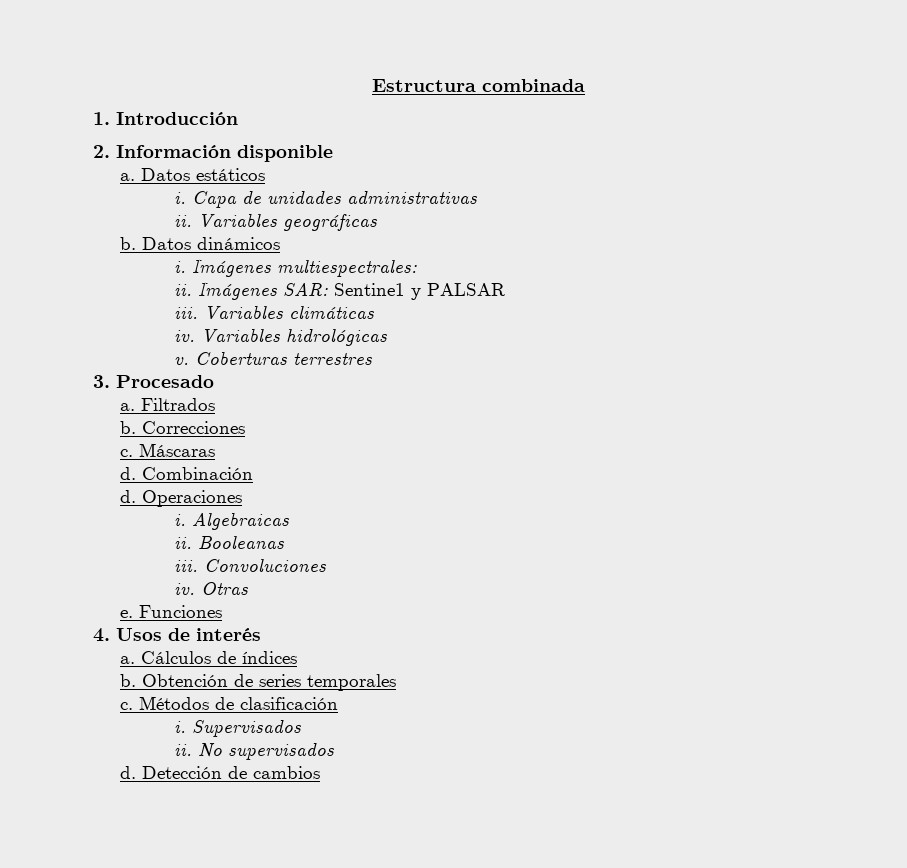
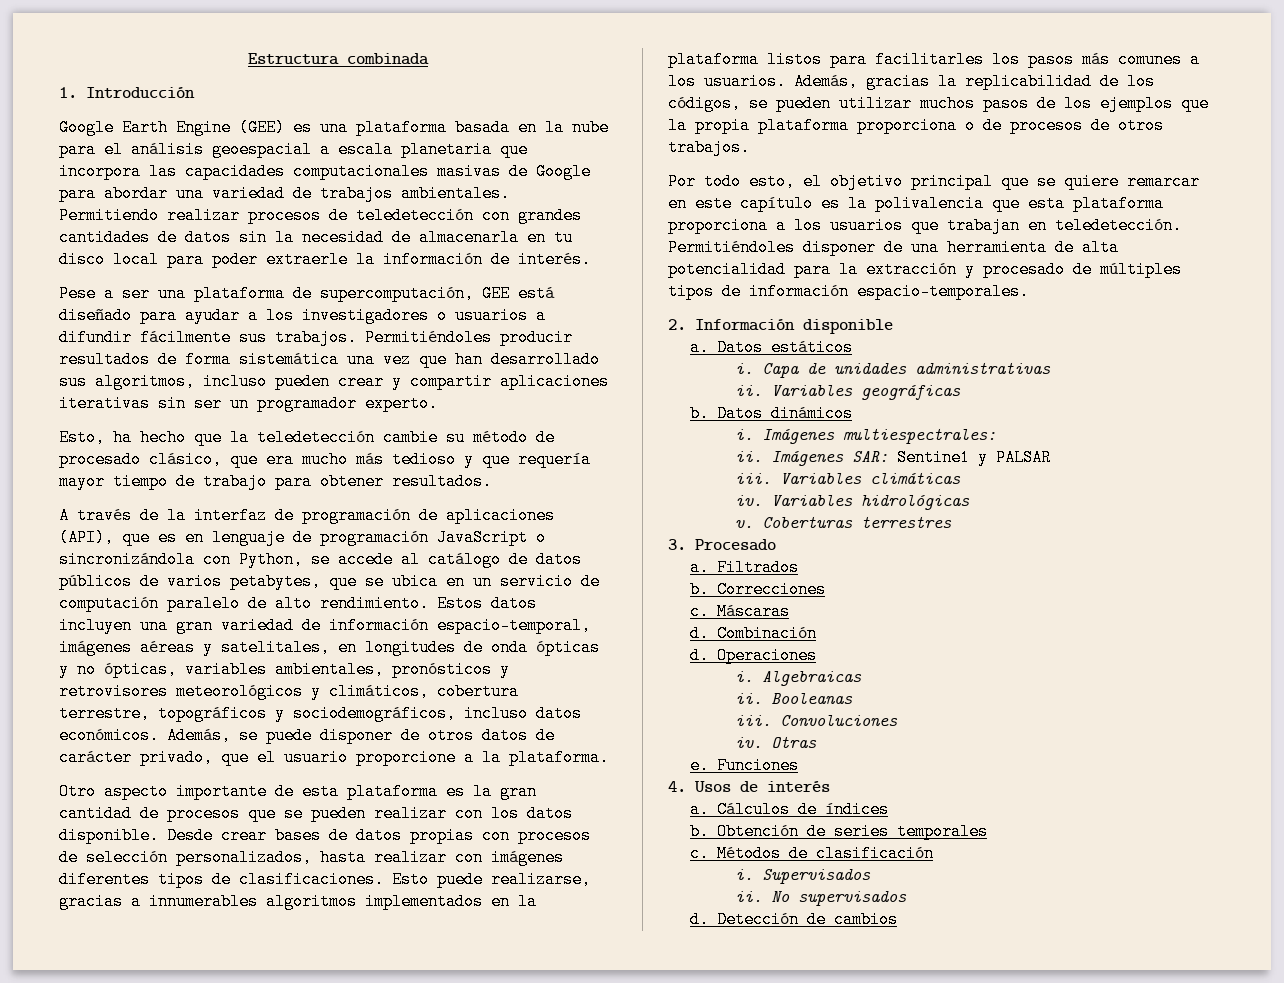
(238, 118) none -> [59,119,609,136] [59,141,528,158] [59,163,591,180] [59,185,510,202] [59,207,582,224] [59,229,573,246] [59,251,591,268] [59,285,555,302] [59,307,546,324] [59,329,573,346] [59,351,600,368] [59,373,609,390] [59,395,438,412] [59,429,555,446] [59,451,591,468] [59,473,492,490] [59,507,555,524] [59,529,546,546] [59,551,582,568] [59,573,600,590] [59,595,537,612] [59,617,591,634] [59,639,600,656] [59,661,510,678] [59,683,519,700] [59,705,582,722] [59,727,555,744] [59,749,609,766] [59,783,537,800] [59,805,573,822] [59,827,591,844] [59,849,564,866] [59,871,591,888] [59,893,537,910] [668,51,1200,68] [668,73,1155,90] [668,95,1209,112] [668,117,1164,134] [668,139,750,156] [668,173,1200,190] [668,195,1164,212] [668,217,1182,234] [668,239,1119,256] [668,261,1182,278] [668,283,1029,300] // Google Earth Engine (GEE) es una plataforma basada en la nube para el análisis geoespacial a escala planetaria que incorpora las capacidades computacionales masivas de Google para abordar una variedad de trabajos ambientales. Permitiendo realizar procesos de teledetección con grandes cantidades de datos sin la necesidad de almacenarla en tu disco local para poder extraerle la información de interés. // Pese a ser una plataforma de supercomputación, GEE está diseñado para ayudar a los investigadores o usuarios a difundir fácilmente sus trabajos. Permitiéndoles producir resultados de forma sistemática una vez que han desarrollado sus algoritmos, incluso pueden crear y compartir aplicaciones iterativas sin ser un programador experto. // Esto, ha hecho que la teledetección cambie su método de procesado clásico, que era mucho más tedioso y que requería mayor tiempo de trabajo para obtener resultados. // A través de la interfaz de programación de aplicaciones (API), que es en lenguaje de programación JavaScript o sincronizándola con Python, se accede al catálogo de datos públicos de varios petabytes, que se ubica en un servicio de computación paralelo de alto rendimiento. Estos datos incluyen una gran variedad de información espacio-temporal, imágenes aéreas y satelitales, en longitudes de onda ópticas y no ópticas, variables ambientales, pronósticos y retrovisores meteorológicos y climáticos, cobertura terrestre, topográficos y sociodemográficos, incluso datos económicos. Además, se puede disponer de otros datos de carácter privado, que el usuario proporcione a la plataforma. // Otro aspecto importante de esta plataforma es la gran cantidad de procesos que se pueden realizar con los datos disponible. Desde crear bases de datos propias con procesos de selección personalizados, hasta realizar con imágenes diferentes tipos de clasificaciones. Esto puede realizarse, gracias a innumerables algoritmos implementados en la plataforma listos para facilitarles los pasos más comunes a los usuarios. Además, gracias la replicabilidad de los códigos, se pueden utilizar muchos pasos de los ejemplos que la propia plataforma proporciona o de procesos de otros trabajos. // Por todo esto, el objetivo principal que se quiere remarcar en este capítulo es la polivalencia que esta plataforma proporciona a los usuarios que trabajan en teledetección. Permitiéndoles disponer de una herramienta de alta potencialidad para la extracción y procesado de múltiples tipos de información espacio-temporales.

